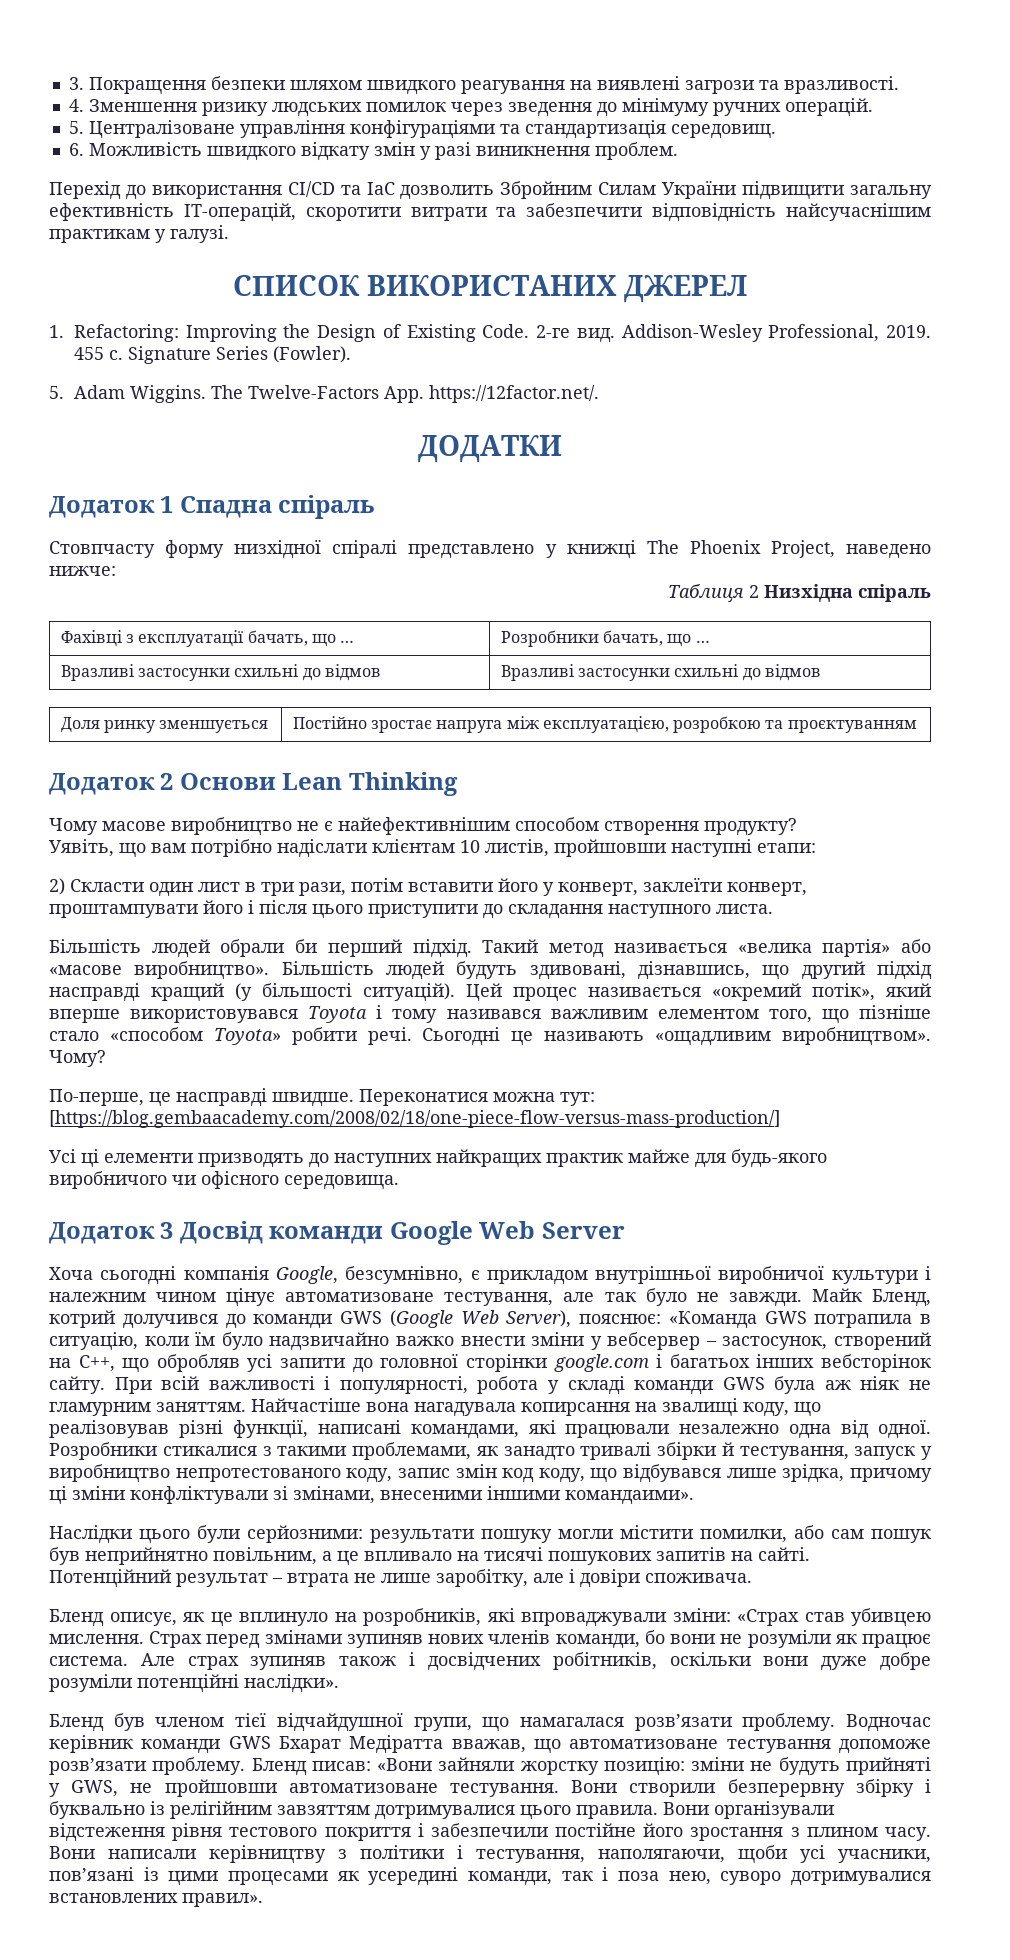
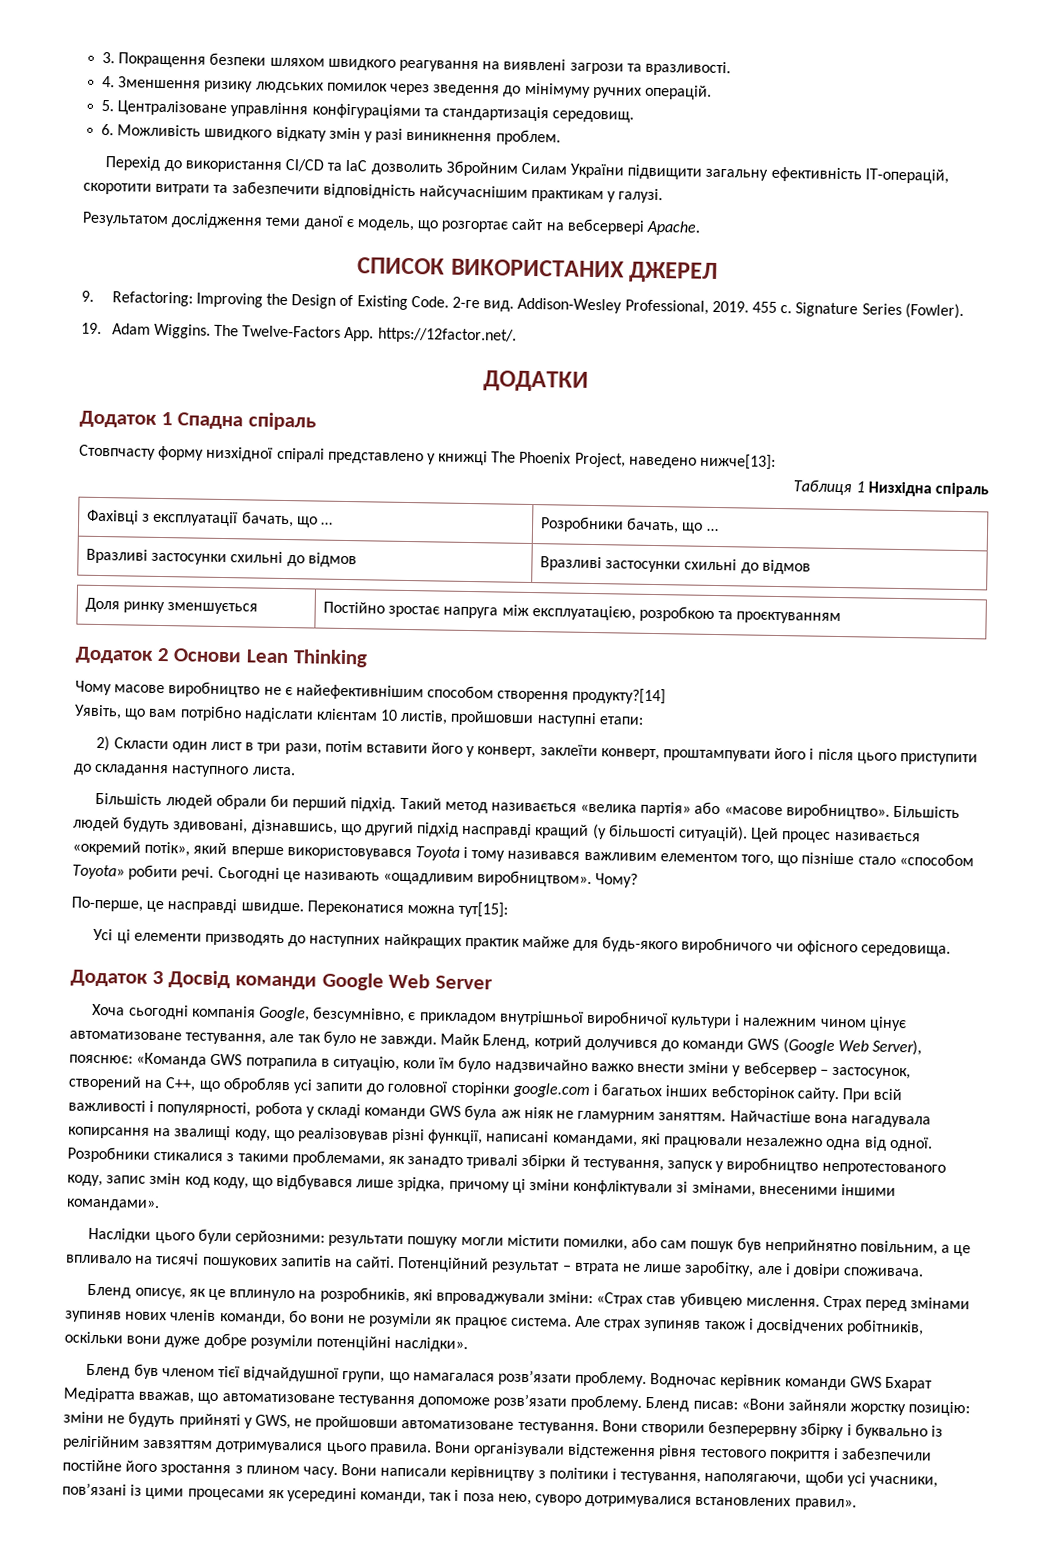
(229, 234) none -> [82,211,702,236] // Результатом дослідження теми даної є модель, що розгортає сайт на вебсервері Apache.
[49,325,64,338] 1. -> [81,290,94,302] 9.
[49,386,64,399] 5. -> [81,322,102,334] 19.
[49,566,116,576] нижче: -> [700,453,777,470] нижче[13]:
[749,585,759,598] 2 -> [855,481,865,493] 1
[704,818,797,836] продукту? -> [572,687,667,705] продукту?[14]
[560,1092,595,1106] [49,1110,780,1128] тут: [https://blog.gembaacademy.com/2008/02/18/one-piece-flow-versus-mass-production/] -> [458,901,509,918] тут[15]:
[565,1490,694,1505] командаими». -> [66,1198,160,1212] командами».

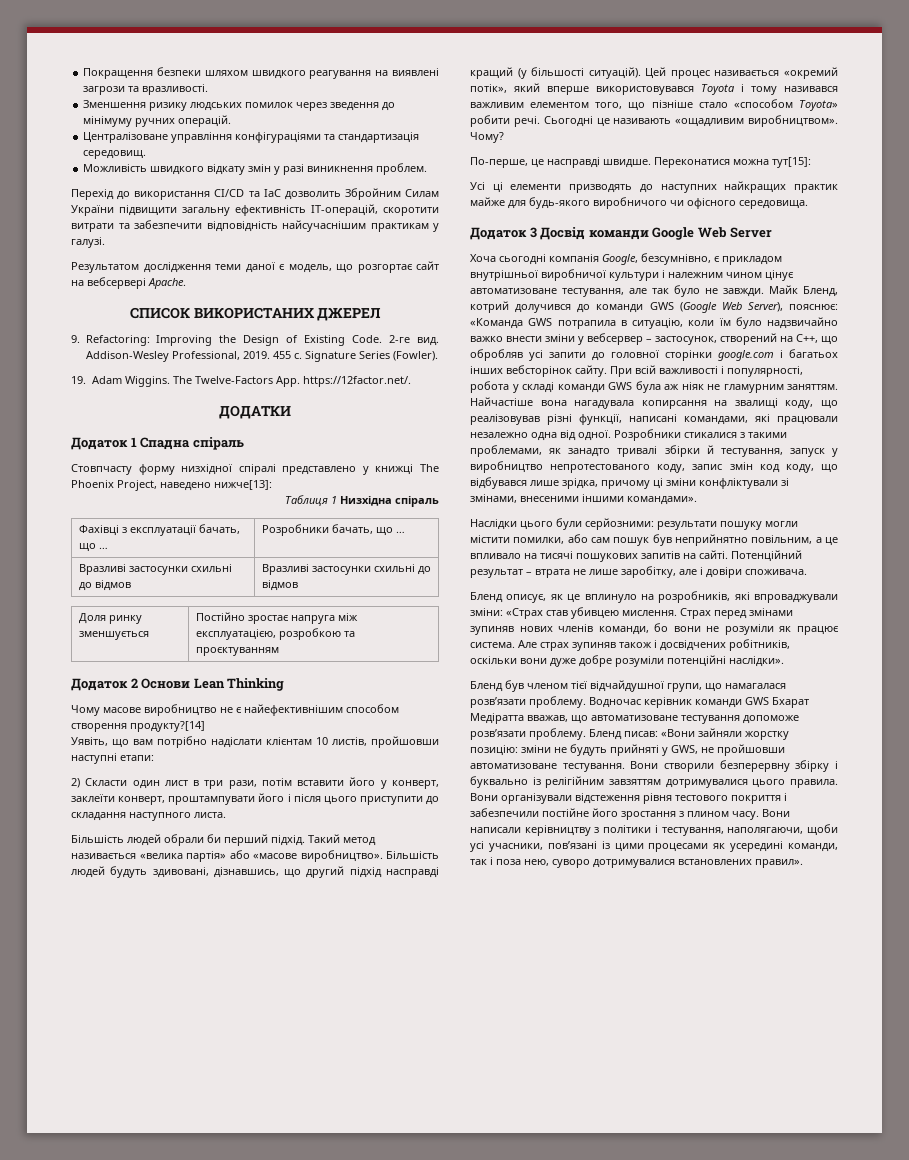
[102,51,116,64] 3. -> (83, 73) none
[102,75,116,88] 4. -> (209, 89) none
[101,99,115,112] 5. -> (232, 121) none
[101,123,115,136] 6. -> (147, 154) none

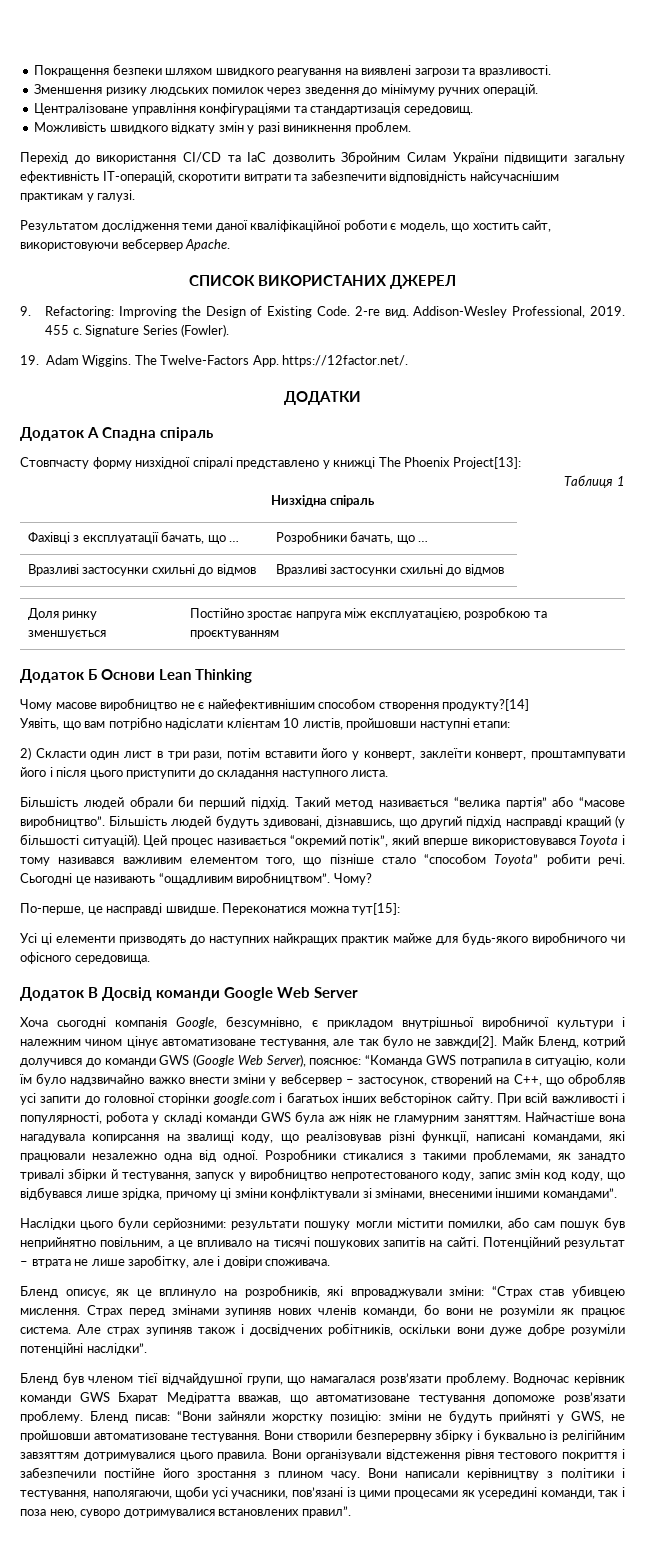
(275, 267) none -> [250,219,387,232] кваліфікаційної роботи
[357,261,439,273] [71,277,146,289] розгортає сайт на вебсервері -> [472,220,552,232] [20,238,183,251] хостить сайт, використовуючи вебсервер
[130,437,137,447] 1 -> [87,427,99,438] А
[117,480,272,491] Project, наведено нижче[13]: -> [452,457,521,469] Project[13]:
(337, 500) none -> (625, 481) //
[130,678,138,688] 2 -> [88,669,97,680] Б
[139,850,383,862] «велика партія» або «масове виробництво». -> [453,796,625,809] [20,815,105,828] “велика партія” або “масове виробництво”.
[784,67,838,79] [470,84,507,93] «окремий потік», -> [289,835,389,847] “окремий потік”,
[733,99,838,111] «способом Toyota» -> [424,853,539,866] “способом Toyota”
[675,115,838,127] «ощадливим виробництвом». -> [158,872,331,885] “ощадливим виробництвом”.
[529,227,537,238] 3 -> [88,987,98,998] В
[723,288,764,297] завжди. -> [435,1036,498,1048] завжди[2].
[470,318,523,329] «Команда -> [365,1055,423,1067] “Команда
[627,496,697,505] командами». -> [542,1188,617,1200] командами”.
[506,608,543,619] «Страх -> [491,1286,533,1298] “Страх
[729,656,784,667] наслідки». -> [86,1343,147,1355] наслідки”.
[661,729,695,737] «Вони -> [177,1411,212,1421] “Вони
[755,859,803,868] правил». -> [301,1506,351,1518] правил”.

